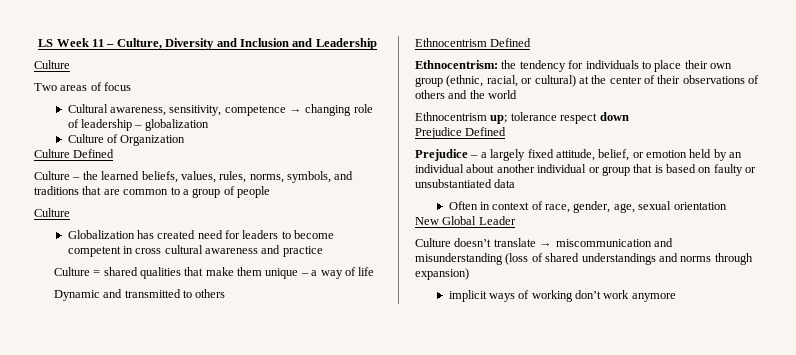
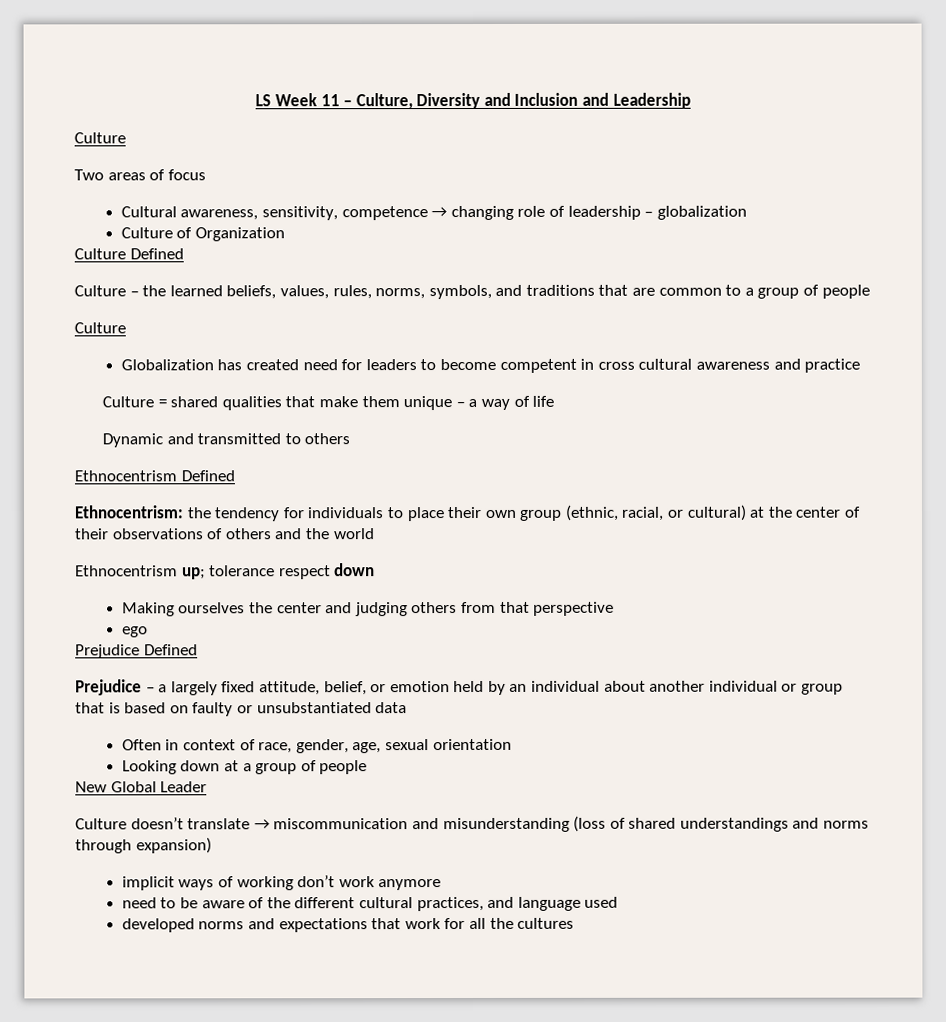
(629, 116) none -> [121,601,615,617] [121,626,148,638] // Making ourselves the center and judging others from that perspective // ego
(727, 206) none -> [121,760,368,775] // Looking down at a group of people
(676, 297) none -> [121,896,619,912] [121,917,575,933] // need to be aware of the different cultural practices, and language used // developed norms and expectations that work for all the cultures

